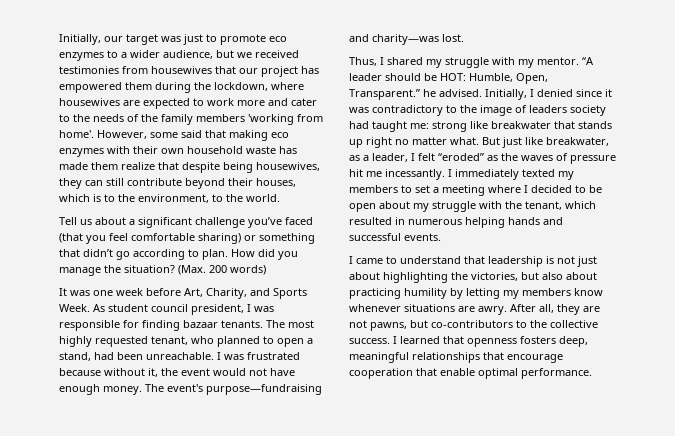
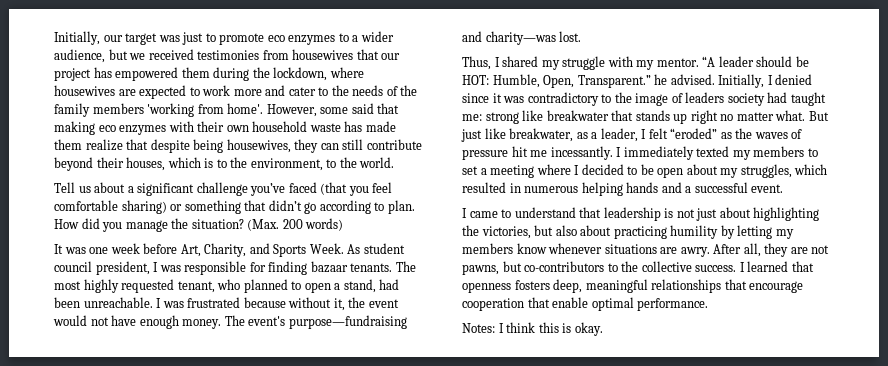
[432,201,562,212] struggle with the tenant, -> [740,164,792,178] struggles,
[349,233,441,241] successful events. -> [685,182,784,193] a successful event.
(592, 373) none -> [462,322,603,336] // Notes: I think this is okay.

